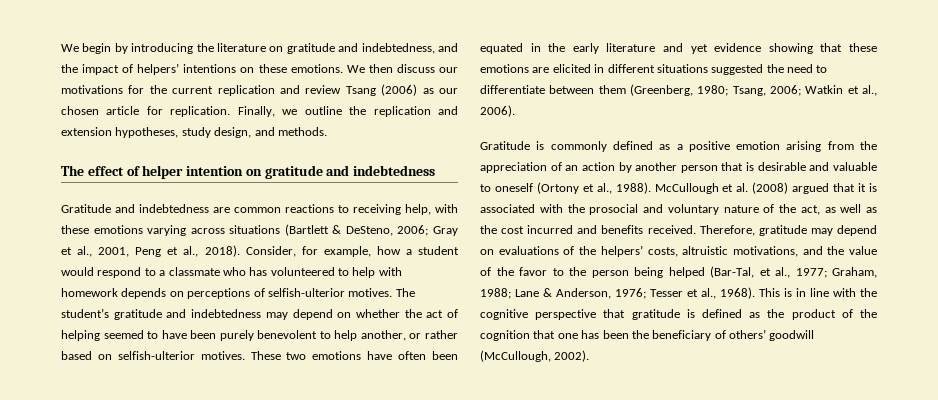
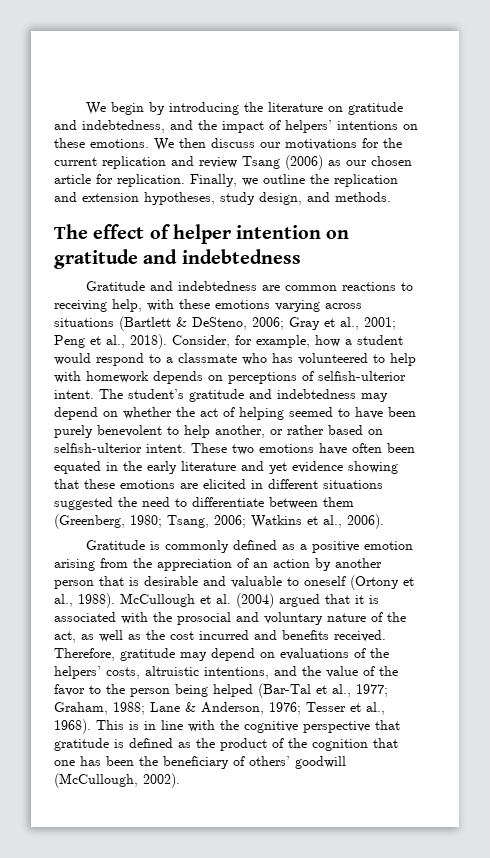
[98,247,130,257] 2001, -> [364,317,396,330] 2001;
[348,288,393,297] motives. -> [54,390,94,399] intent.
[200,351,245,360] motives. -> [146,444,186,453] intent.
[805,85,844,94] Watkin -> [251,515,302,528] Watkins
[752,182,789,194] (2008) -> [236,593,274,608] (2004)
[732,246,798,257] motivations, -> [204,667,269,679] intentions,
[710,266,754,278] (Bar-Tal, -> [258,683,311,698] (Bar-Tal

